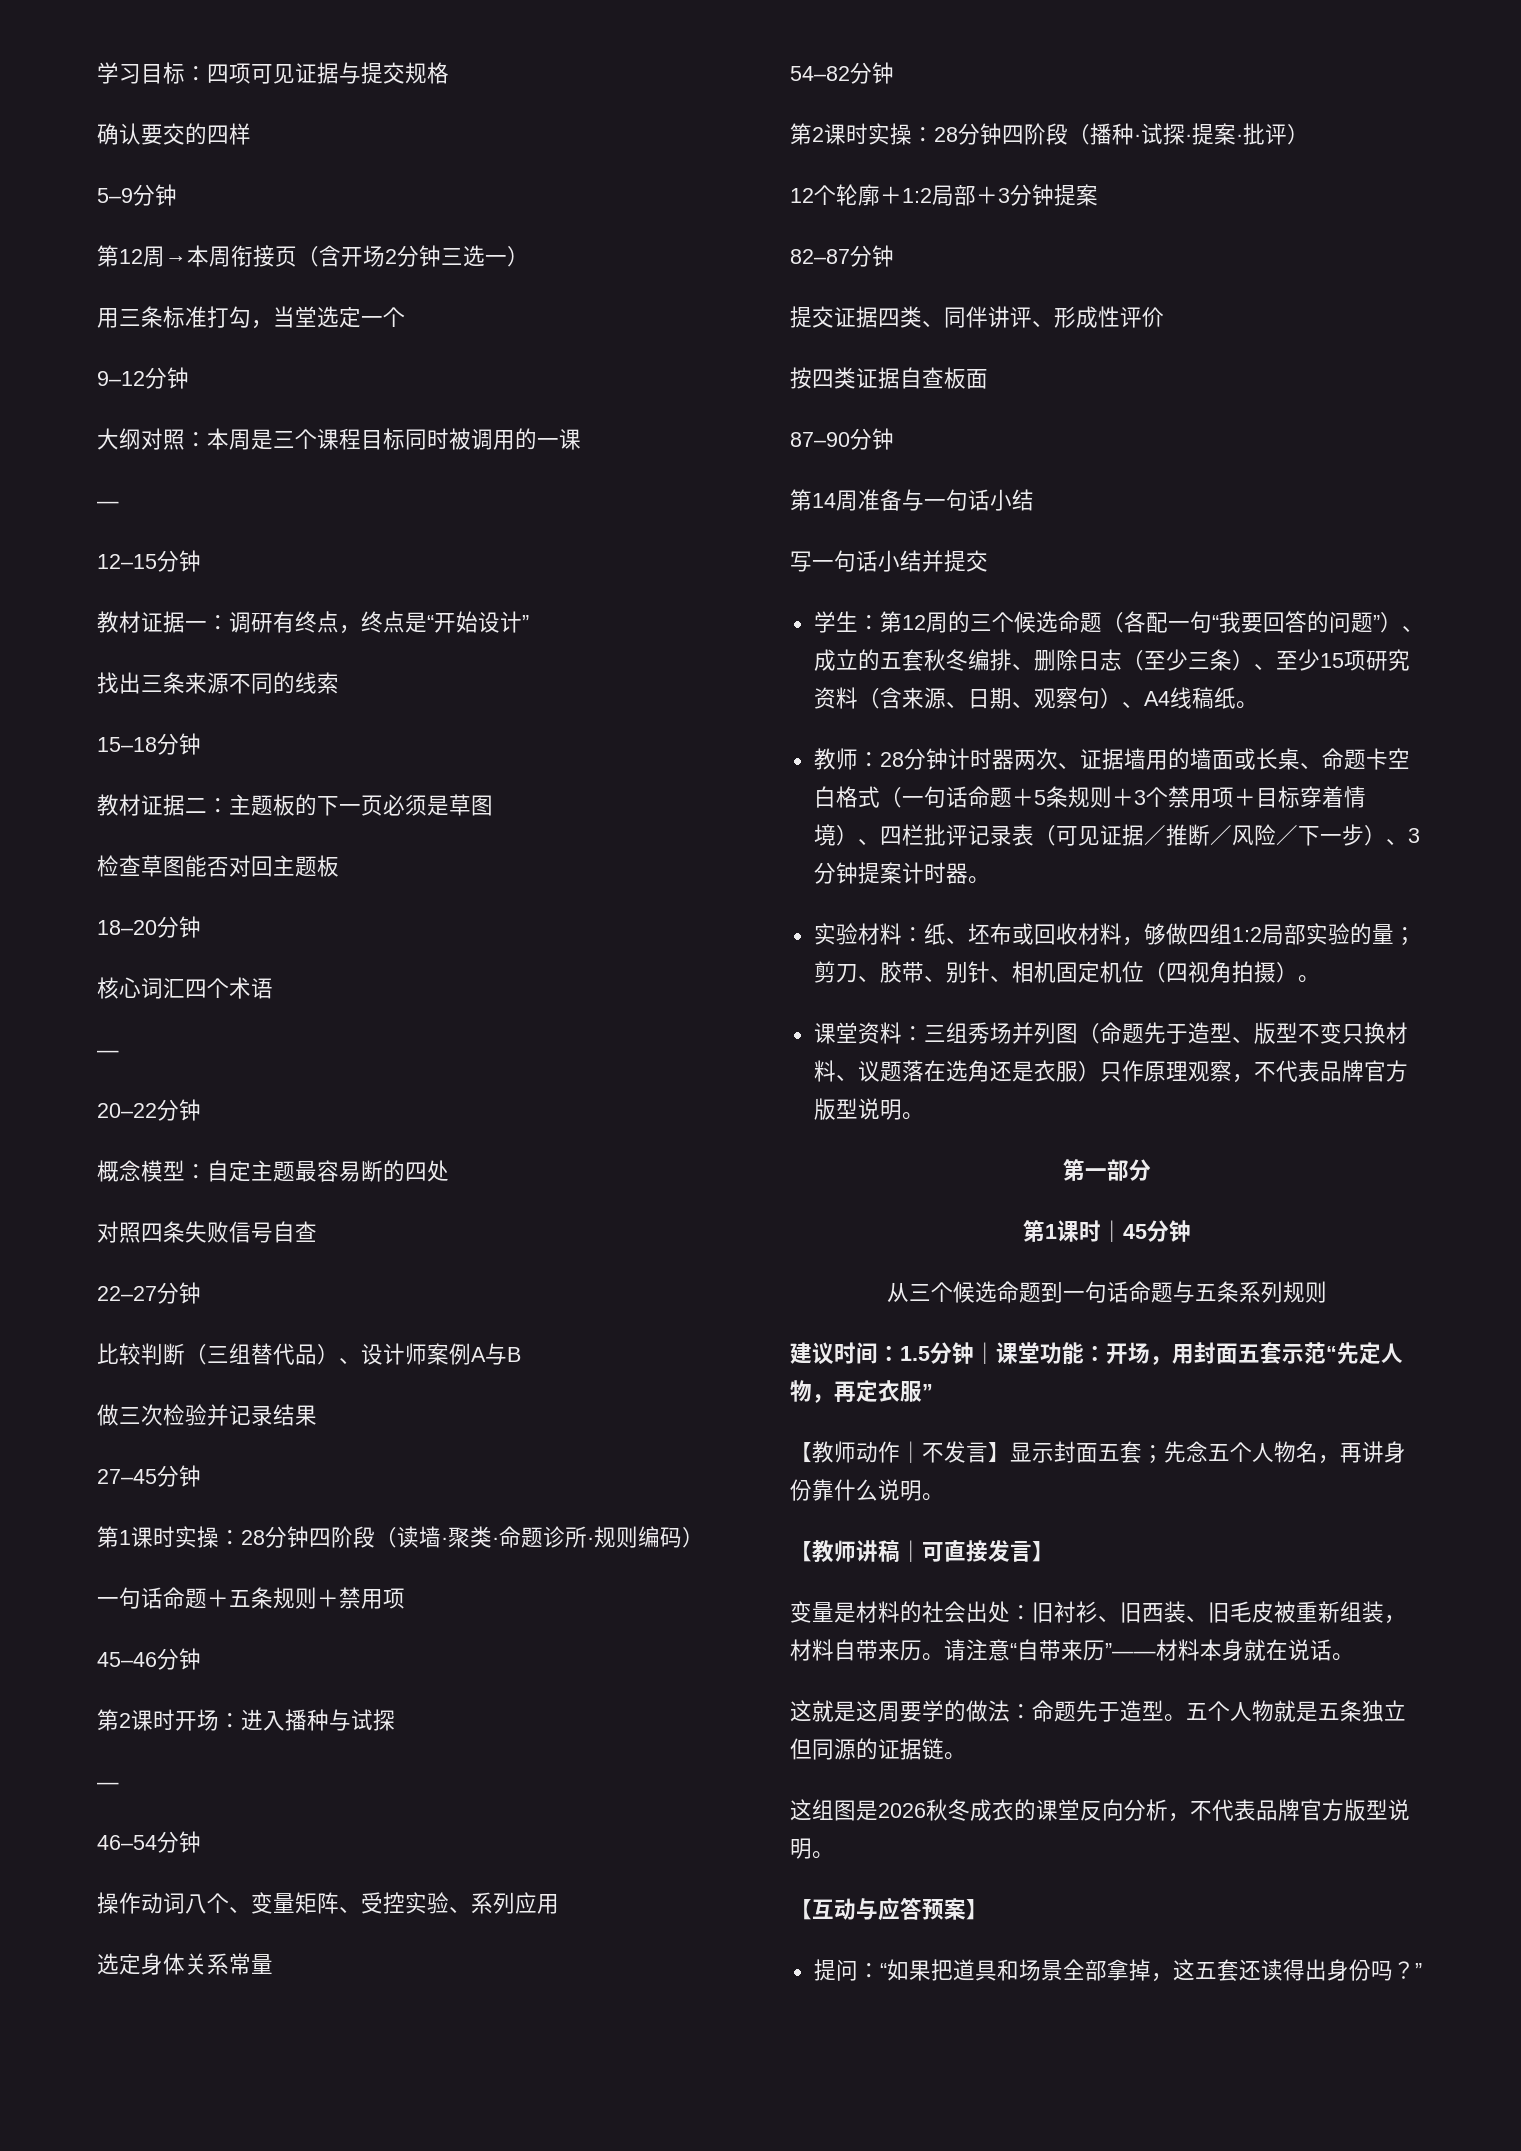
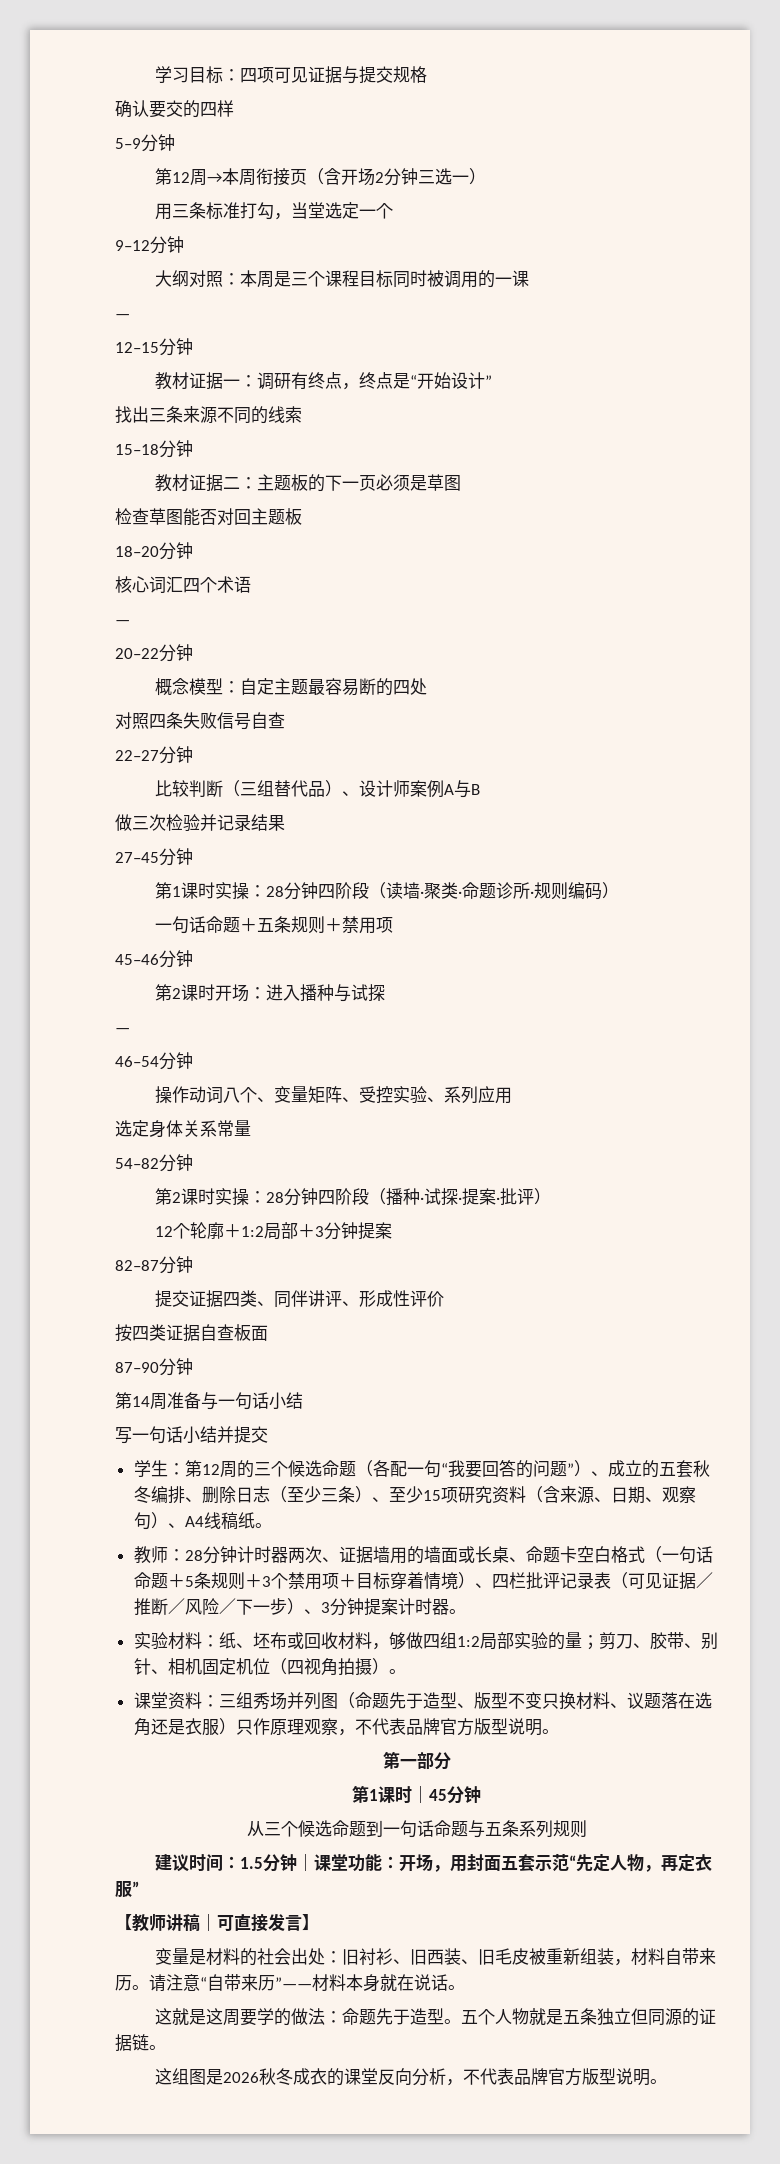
[790,1441,1406,1464] [790,1479,944,1501] // 【教师动作｜不发言】显示封面五套；先念五个人物名，再讲身份靠什么说明。 -> (139, 1888) none
[790,1897,988,1921] [813,1959,1422,1982] // 【互动与应答预案】 // 提问：“如果把道具和场景全部拿掉，这五套还读得出身份吗？” -> (667, 2081) none

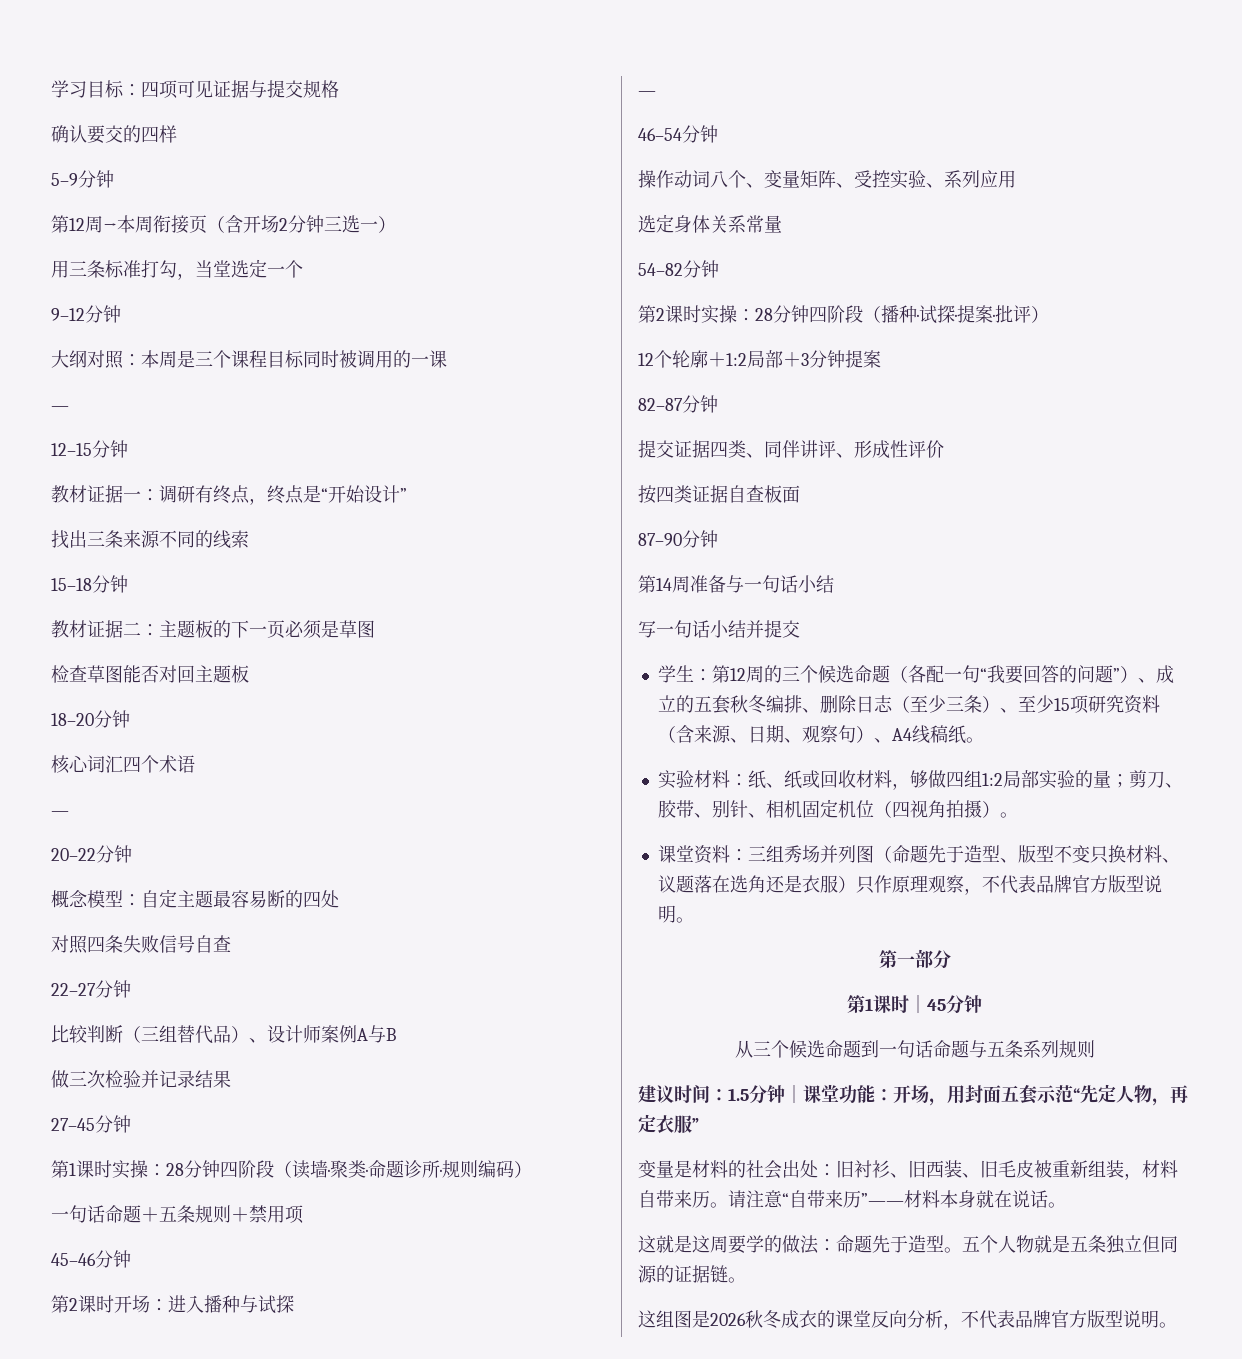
[133,1546,713,1564] [133,1572,713,1590] [133,1598,466,1616] // 教师：28分钟计时器两次、证据墙用的墙面或长桌、命题卡空白格式（一句话命题＋5条规则＋3个禁用项＋目标穿着情境）、四栏批评记录表（可见证据／推断／风险／下一步）、3分钟提案计时器。 -> (984, 740) none
[252,1632,287,1649] 坯布 -> [783,770,802,789] 纸
[115,1913,319,1932] // 【教师讲稿｜可直接发言】 -> (699, 1124) none

